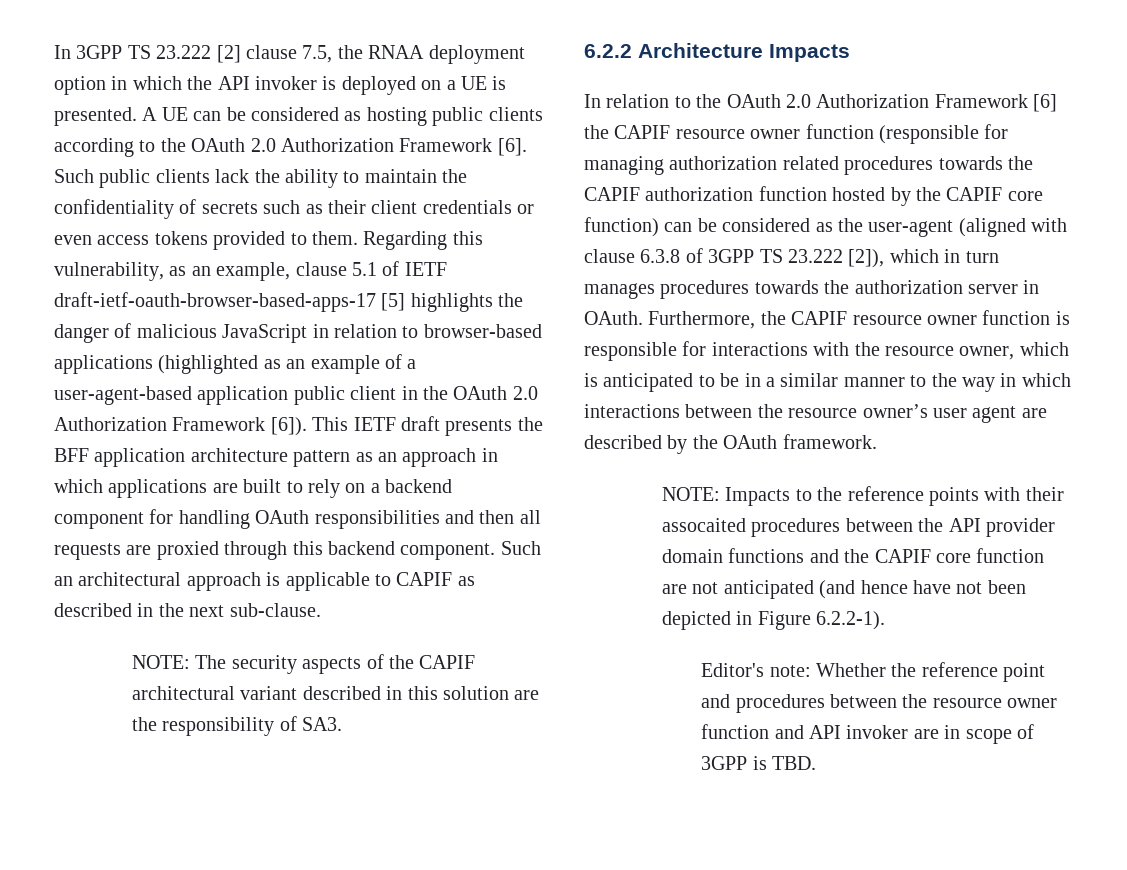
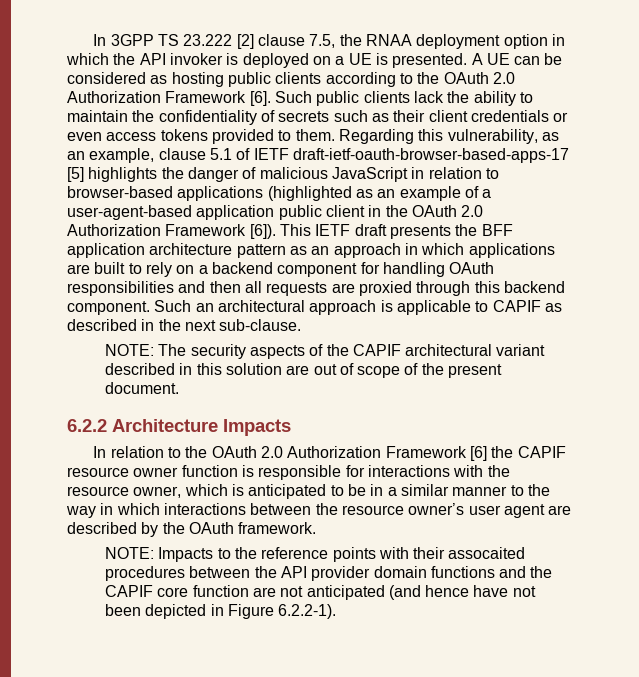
[132,716,343,736] the responsibility of SA3. -> [313,363,503,378] [104,382,179,394] out of scope of the present document.
[879,124,1009,144] [584,156,1033,175] [584,186,1043,206] [584,217,1068,237] [584,248,999,268] [584,280,1040,299] [584,310,1051,329] (responsible for managing authorization related procedures towards the CAPIF authorization function hosted by the CAPIF core function) can be considered as the user-agent (aligned with clause 6.3.8 of 3GPP TS 23.222 [2]), which in turn manages procedures towards the authorization server in OAuth. Furthermore, the CAPIF resource owner function -> (238, 471) none
[701,662,1046,682] [701,694,1058,713] [701,724,1034,744] [701,756,816,770] // Editor's note: Whether the reference point and procedures between the resource owner function and API invoker are in scope of 3GPP is TBD. -> (337, 611) none

